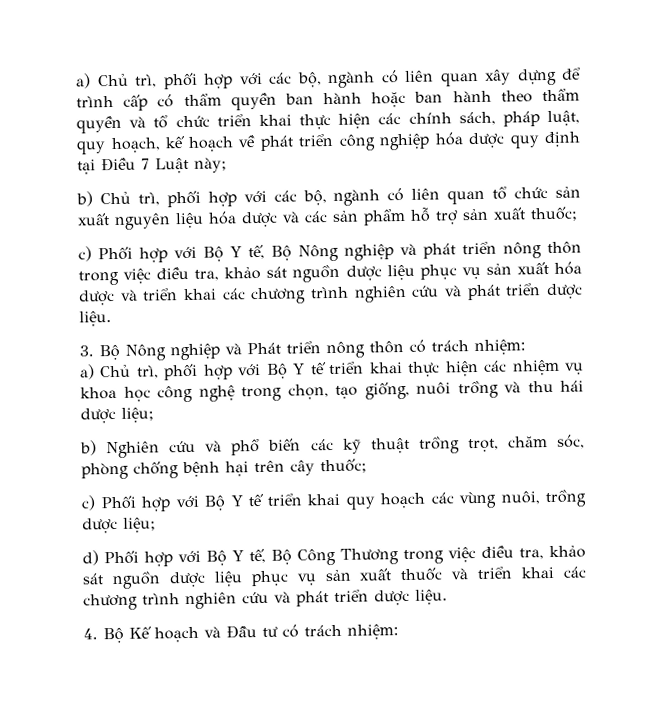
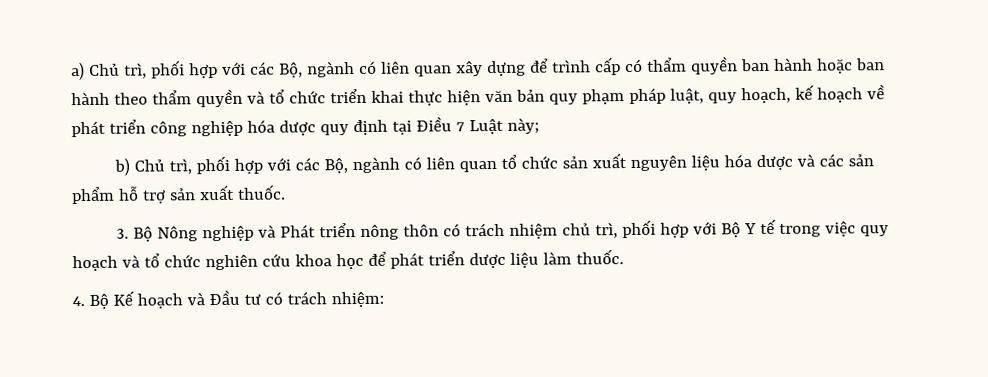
[297,72,322,88] bộ, -> [278,62,303,78] Bộ,
[378,111,496,126] các chính sách, -> [484,89,625,105] văn bản quy phạm
[302,190,327,206] bộ, -> [324,158,349,174] Bộ,
[530,206,578,222] [78,241,582,263] [78,261,583,286] [78,283,584,306] [79,311,112,327] thuốc; // c) Phối hợp với Bộ Y tế, Bộ Nông nghiệp và phát triển nông thôn trong việc điều tra, khảo sát nguồn dược liệu phục vụ sản xuất hóa dược và triển khai các chương trình nghiên cứu và phát triển dược liệu. -> [236,184,286,200] thuốc.
[474,339,526,356] [80,364,132,380] nhiệm: // a) Chủ -> [509,223,592,239] nhiệm chủ
[329,359,584,377] [80,380,584,403] [80,407,154,424] [80,434,585,459] [81,458,367,480] [81,489,587,512] [82,517,156,534] [82,545,586,567] [82,566,587,590] [83,589,448,611] triển khai thực hiện các nhiệm vụ khoa học công nghệ trong chọn, tạo giống, nuôi trồng và thu hái dược liệu; // b) Nghiên cứu và phổ biến các kỹ thuật trồng trọt, chăm sóc, phòng chống bệnh hại trên cây thuốc; // c) Phối hợp với Bộ Y tế triển khai quy hoạch các vùng nuôi, trồng dược liệu; // d) Phối hợp với Bộ Y tế, Bộ Công Thương trong việc điều tra, khảo sát nguồn dược liệu phục vụ sản xuất thuốc và triển khai các chương trình nghiên cứu và phát triển dược liệu. -> [779,221,890,237] [72,249,624,272] trong việc quy hoạch và tổ chức nghiên cứu khoa học để phát triển dược liệu làm thuốc.

